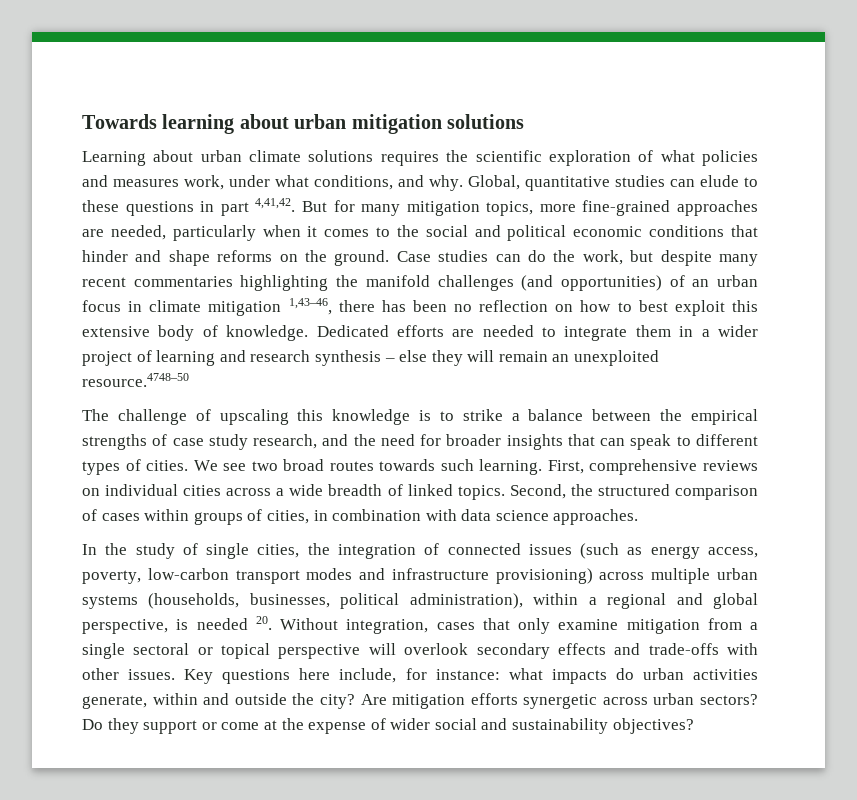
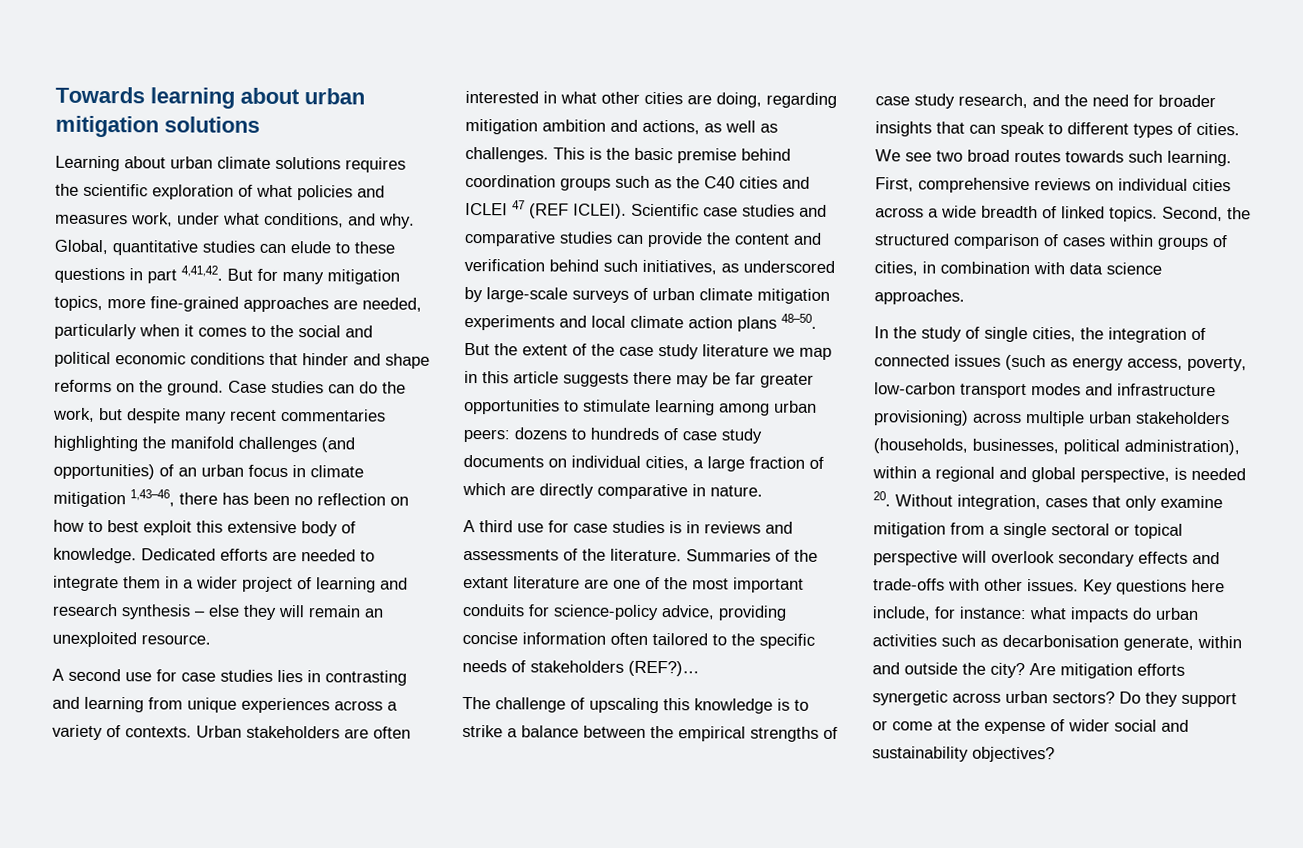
[82,373,189,387] resource.4748–50 -> [141,634,211,645] [52,668,407,686] [52,696,398,714] [52,724,411,741] [465,90,837,108] [465,118,778,135] [465,146,791,164] [465,174,810,191] [465,200,827,219] [464,230,822,248] [464,258,835,275] [464,286,830,304] [464,313,817,332] [464,342,832,360] [464,370,814,388] [464,398,817,416] [463,427,762,444] [463,454,824,472] [462,482,763,500] [463,519,793,534] [463,548,818,562] [463,576,804,593] [462,603,787,621] [462,631,815,649] [462,659,700,677] resource. // A second use for case studies lies in contrasting and learning from unique experiences across a variety of contexts. Urban stakeholders are often interested in what other cities are doing, regarding mitigation ambition and actions, as well as challenges. This is the basic premise behind coordination groups such as the C40 cities and ICLEI 47 (REF ICLEI). Scientific case studies and comparative studies can provide the content and verification behind such initiatives, as underscored by large-scale surveys of urban climate mitigation experiments and local climate action plans 48–50. But the extent of the case study literature we map in this article suggests there may be far greater opportunities to stimulate learning among urban peers: dozens to hundreds of case study documents on individual cities, a large fraction of which are directly comparative in nature. // A third use for case studies is in reviews and assessments of the literature. Summaries of the extant literature are one of the most important conduits for science-policy advice, providing concise information often tailored to the specific needs of stakeholders (REF?)…
[82,595,138,609] systems -> [1136,411,1230,425] stakeholders
(758, 674) none -> [941,634,1119,648] such as decarbonisation

